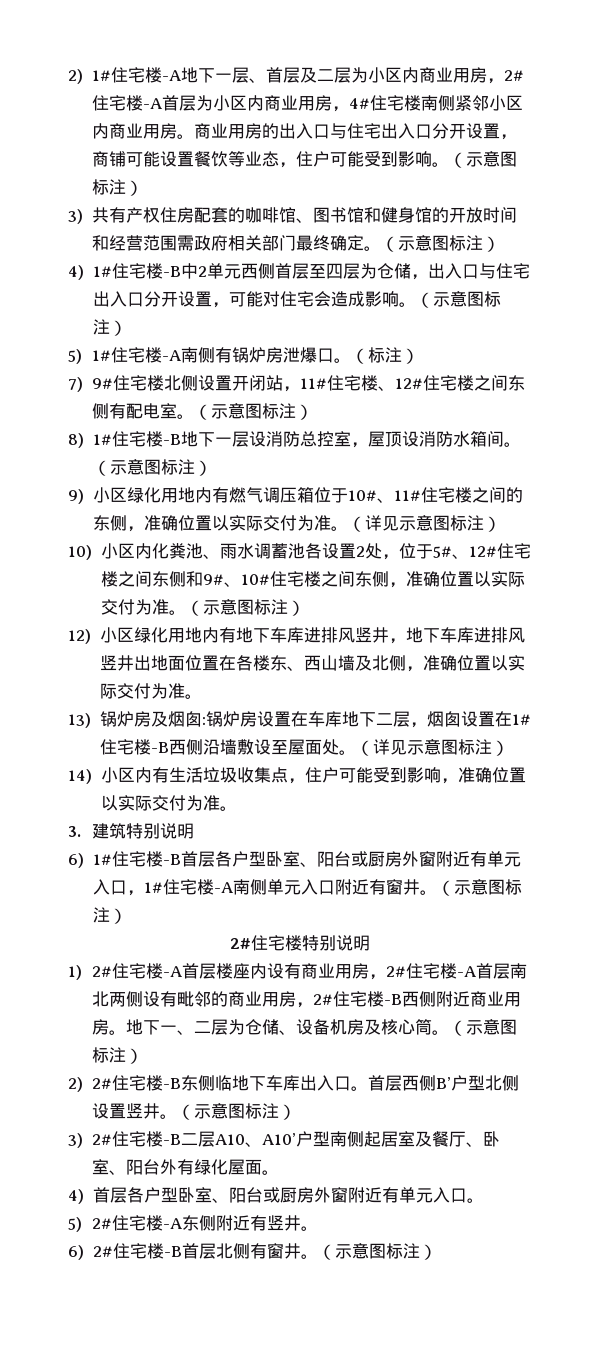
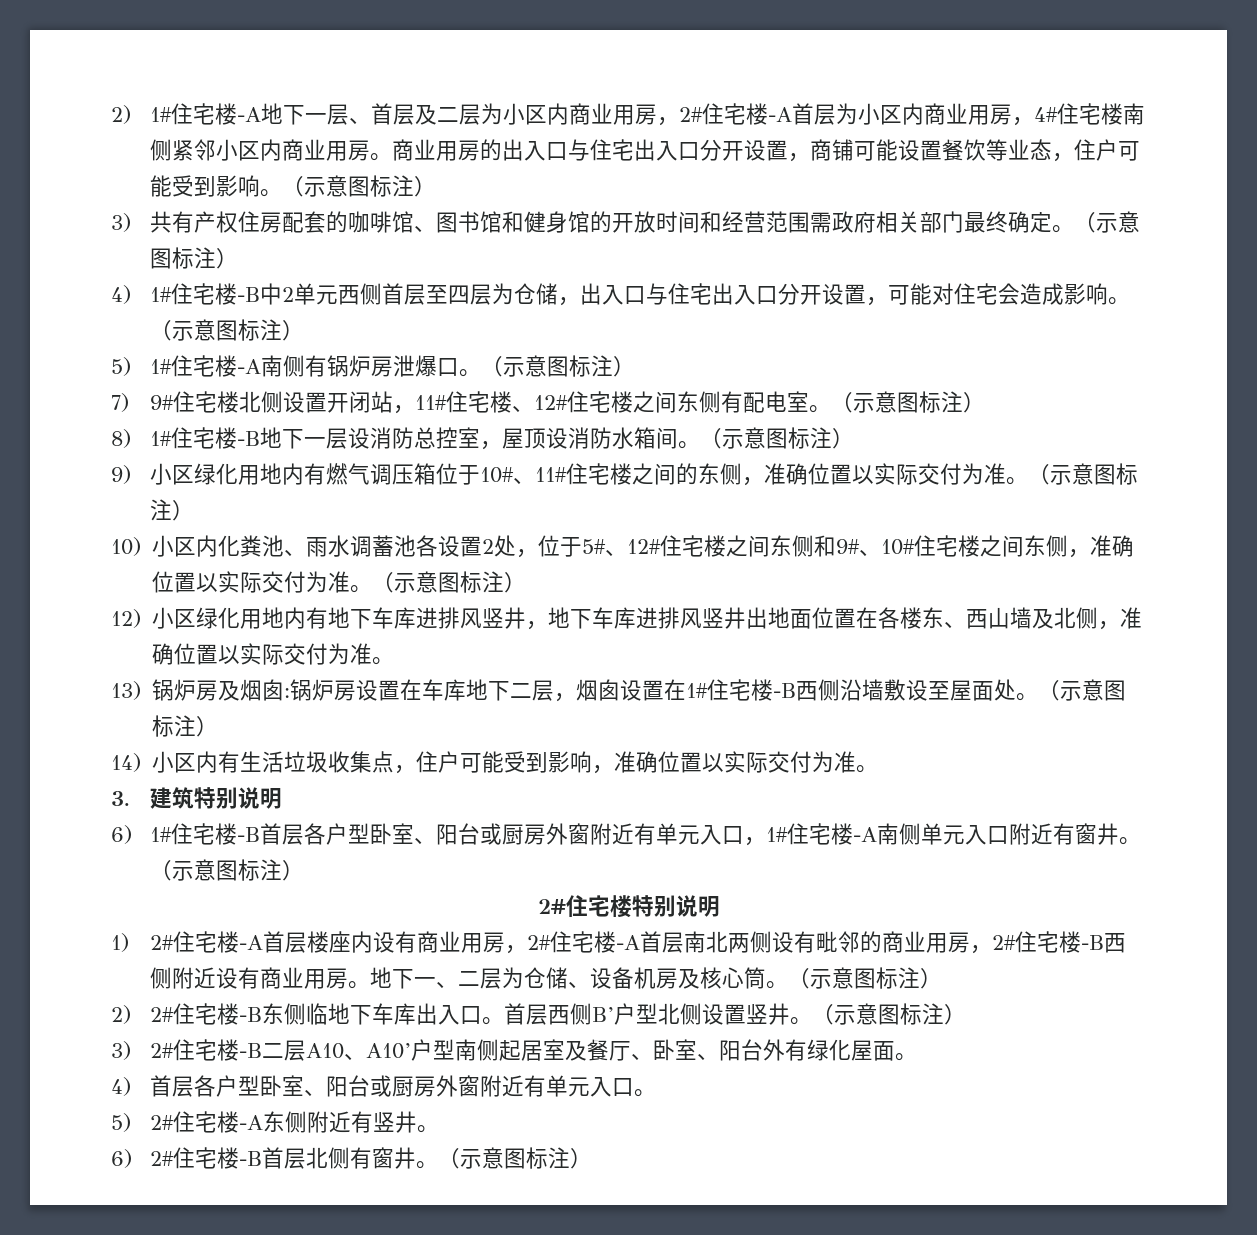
(369, 356) none -> [503,355,570,377] 示意图
[364,515,399,531] 详见 -> (1051, 474) none
[372,739,407,755] 详见 -> (1060, 690) none
(471, 999) none -> [216,967,261,989] 设有

